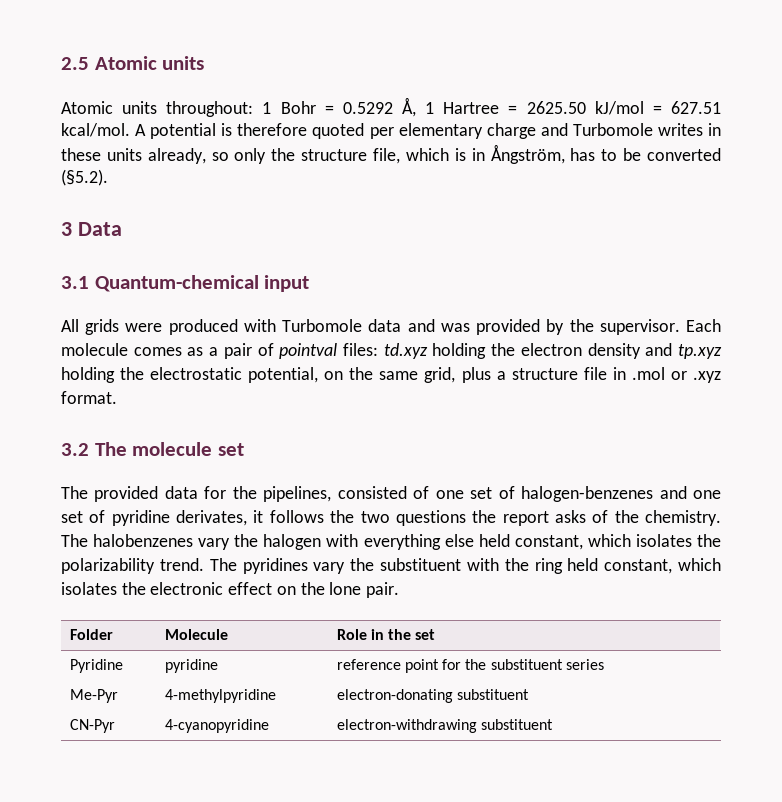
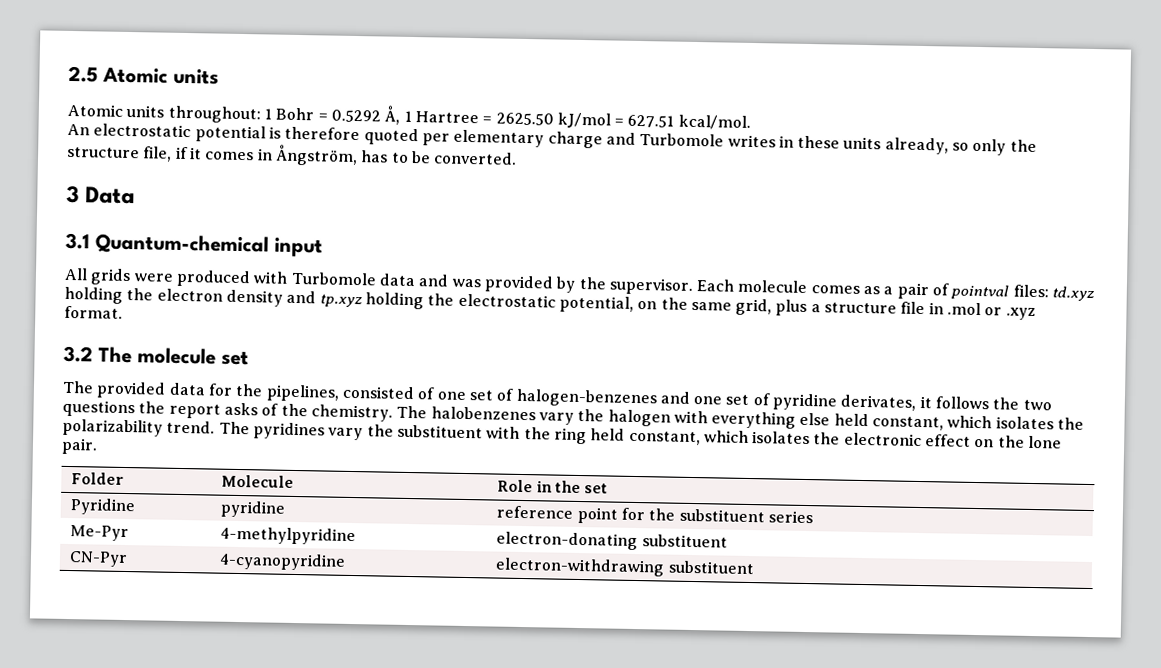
[135,124,147,136] A -> [67,123,192,138] // An electrostatic
[405,148,466,161] which is -> [175,146,255,161] if it comes
[647,148,722,161] [61,169,108,186] converted (§5.2). -> [433,151,518,165] converted.

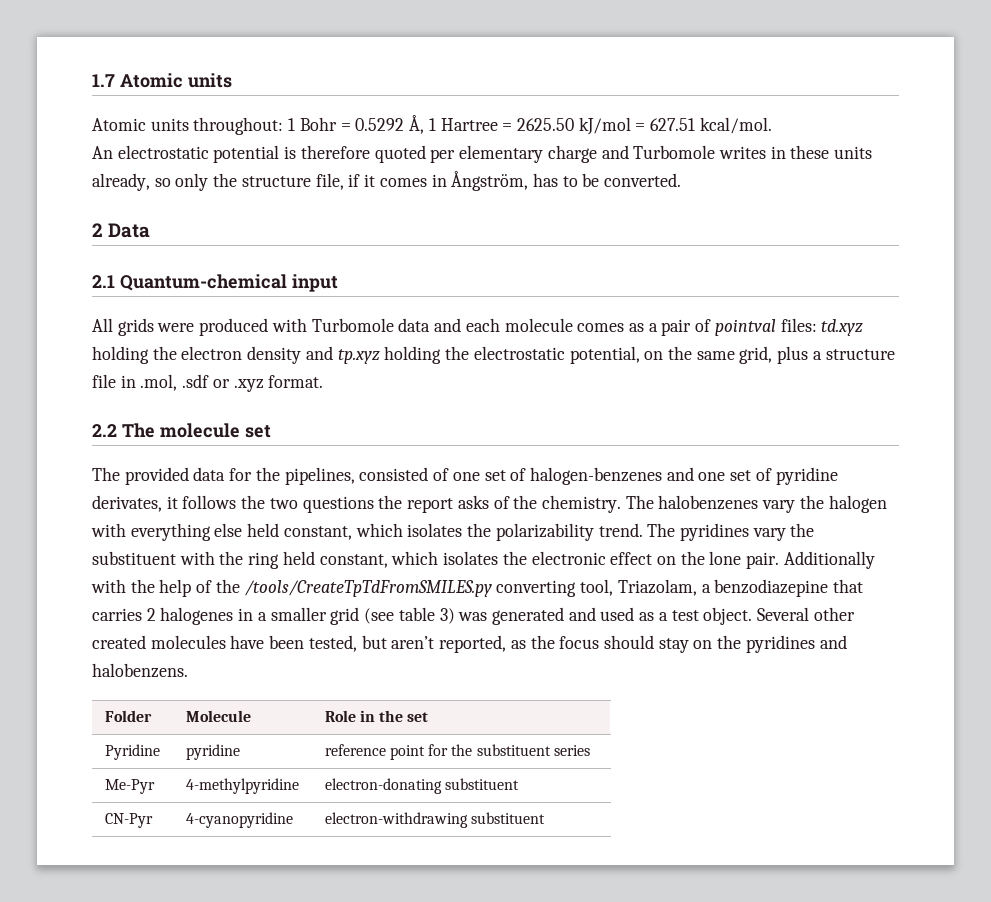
[68,65,98,83] 2.5 -> [92,74,115,87] 1.7
[66,185,80,204] 3 -> [92,223,103,237] 2
[65,232,90,250] 3.1 -> [92,275,115,288] 2.1
[451,275,735,295] was provided by the supervisor. Each -> [465,318,500,332] each
[947,302,982,316] .mol -> [140,374,210,391] .mol, .sdf
[63,345,93,363] 3.2 -> [92,424,117,437] 2.2
(98, 446) none -> [783,551,875,569] [91,579,863,597] [92,607,855,625] [92,635,847,653] [92,663,188,678] Additionally with the help of the /tools/CreateTpTdFromSMILES.py converting tool, Triazolam, a benzodiazepine that carries 2 halogenes in a smaller grid (see table 3) was generated and used as a test object. Several other created molecules have been tested, but aren’t reported, as the focus should stay on the pyridines and halobenzens.

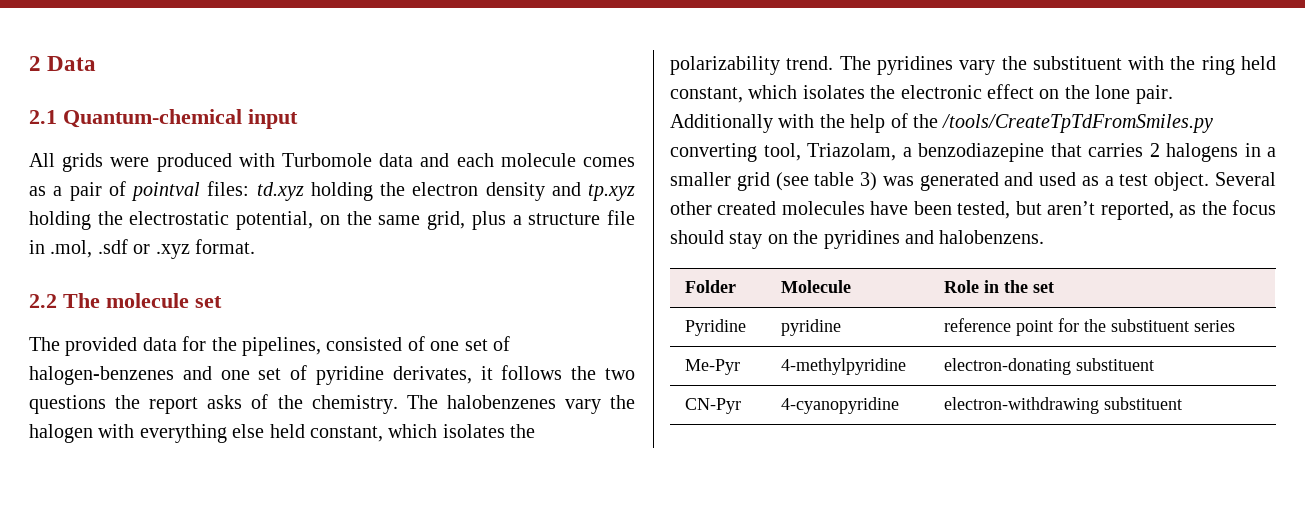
[92,73,232,88] [92,115,772,135] [92,145,873,163] [92,171,682,191] 1.7 Atomic units // Atomic units throughout: 1 Bohr = 0.5292 Å, 1 Hartree = 2625.50 kJ/mol = 627.51 kcal/mol. // An electrostatic potential is therefore quoted per elementary charge and Turbomole writes in these units already, so only the structure file, if it comes in Ångström, has to be converted. // -> (29, 63) none
[244,580,492,597] /tools/CreateTpTdFromSMILES.py -> [942,114,1214,133] /tools/CreateTpTdFromSmiles.py
[160,607,234,625] halogenes -> [1166,143,1238,162] halogens

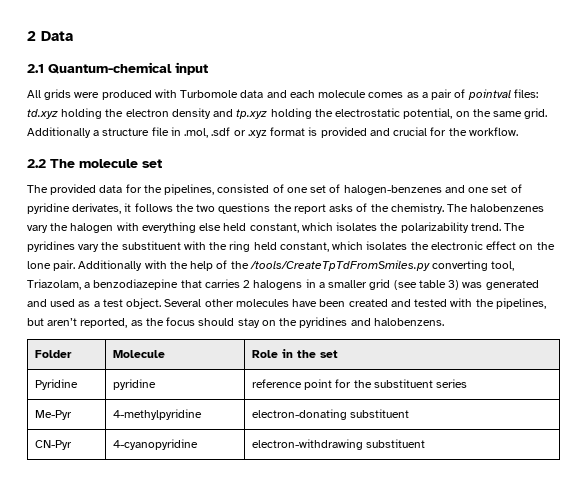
[427,211,506,230] grid, plus -> [524,108,548,119] [27,127,91,138] grid. Additionally
[195,239,256,254] format. -> [270,127,518,138] format is provided and crucial for the workflow.
[717,201,777,215] created -> (234, 303) none
[957,201,1011,219] tested, -> [348,298,546,309] created and tested with the pipelines,

